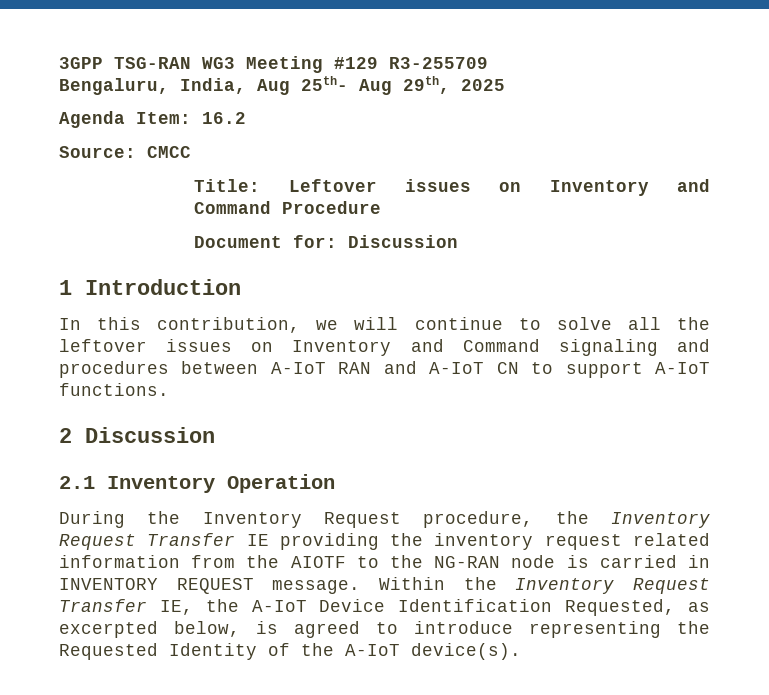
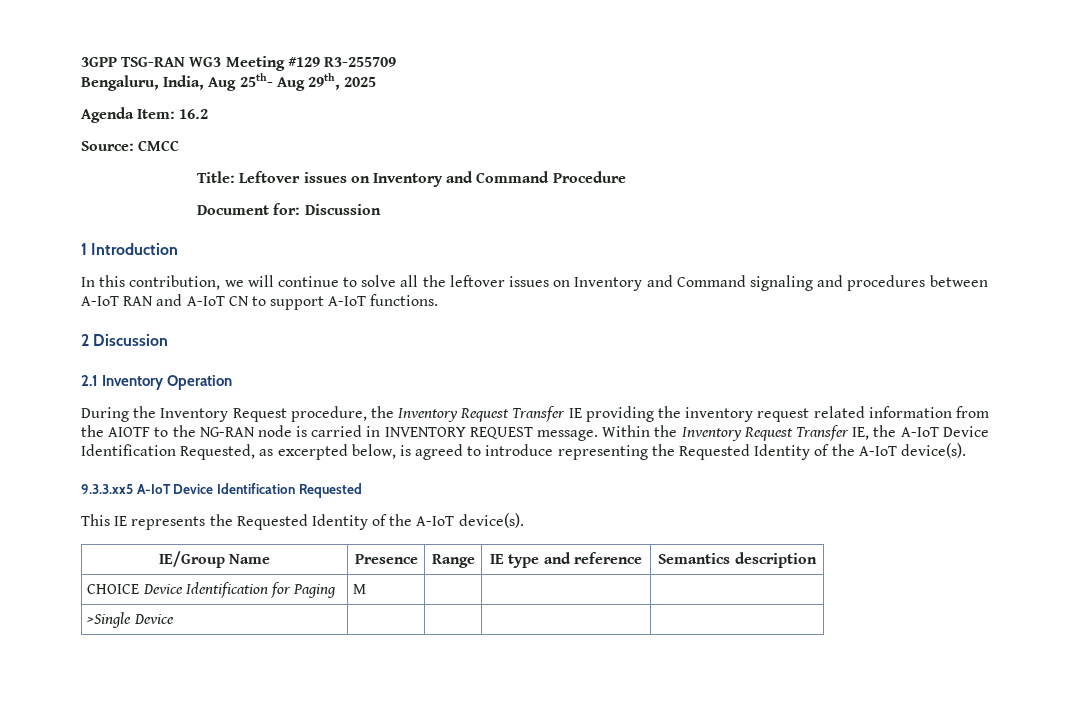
(521, 651) none -> [81,483,362,498] [81,513,524,530] [158,551,271,568] [354,554,418,564] [431,554,475,568] [490,552,642,568] [658,552,817,568] [87,582,337,598] [353,584,367,594] [87,612,174,628] // 9.3.3.xx5 A-IoT Device Identification Requested // This IE represents the Requested Identity of the A-IoT device(s). // IE/Group Name | Presence | Range | IE type and reference | Semantics description // CHOICE Device Identification for Paging | M | | | // >Single Device | | | |

